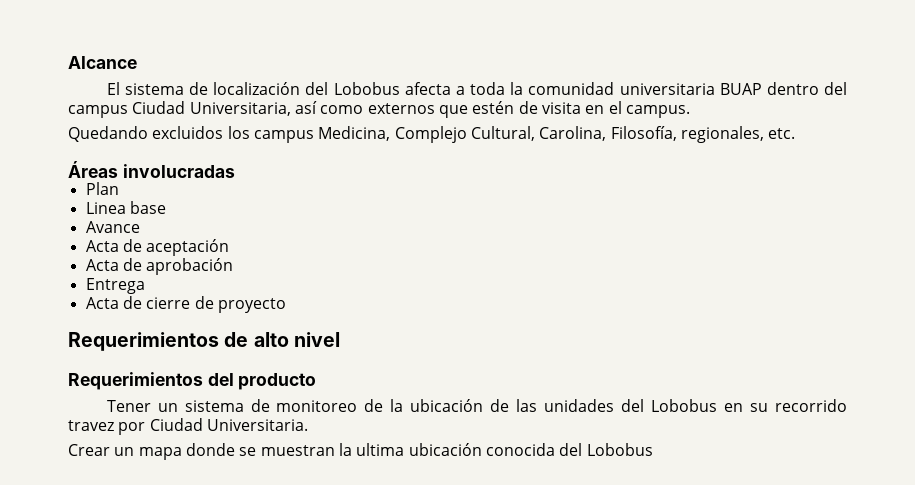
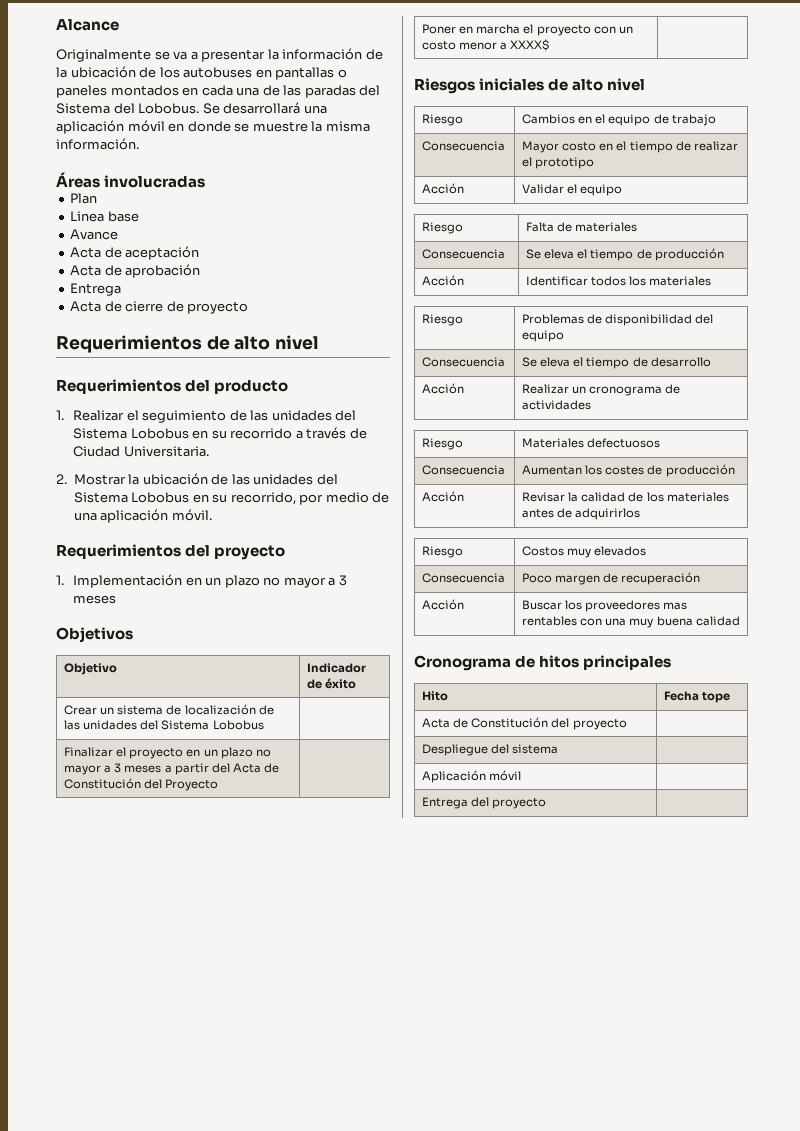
[106,82,847,95] [68,101,690,118] [68,126,796,143] El sistema de localización del Lobobus afecta a toda la comunidad universitaria BUAP dentro del campus Ciudad Universitaria, así como externos que estén de visita en el campus. // Quedando excluidos los campus Medicina, Complejo Cultural, Carolina, Filosofía, regionales, etc. -> [56,48,383,62] [56,66,347,80] [56,85,381,98] [56,102,327,114] [56,120,370,134] [56,138,139,150] Originalmente se va a presentar la información de la ubicación de los autobuses en pantallas o paneles montados en cada una de las paradas del Sistema del Lobobus. Se desarrollará una aplicación móvil en donde se muestre la misma información.
[106,399,384,412] Tener un sistema de monitoreo de -> [56,410,357,423] [72,427,367,439] [72,446,209,457] [56,474,126,485] 1. Realizar el seguimiento de las unidades del Sistema Lobobus en su recorrido a través de Ciudad Universitaria. // 2. Mostrar
[651,399,848,412] [68,418,308,435] [68,443,653,460] Lobobus en su recorrido travez por Ciudad Universitaria. // Crear un mapa donde se muestran la ultima ubicación conocida del Lobobus -> [73,492,390,505] [73,509,212,523] [56,544,286,560] [56,574,347,588] [72,595,116,604] [56,627,133,643] [64,663,118,675] [307,663,367,673] [307,678,357,689] [64,704,274,715] [64,720,264,730] [64,747,271,759] [64,763,279,775] [64,778,219,791] [422,24,633,36] [422,39,551,51] [414,78,646,94] [422,114,464,126] [522,114,716,126] [422,141,506,151] [522,141,738,153] [522,157,595,169] [422,183,465,194] [522,184,623,196] [422,222,464,234] [526,222,638,232] [422,249,506,259] [526,248,724,261] [422,275,465,286] [526,276,712,286] [422,314,464,326] [522,314,714,326] [522,330,565,342] [422,357,506,367] [522,357,711,369] [422,383,465,394] [522,384,681,396] [522,400,592,410] [422,438,464,450] [522,438,661,448] [422,465,506,475] [522,464,735,477] [422,491,465,502] [522,492,729,502] [522,508,641,520] [422,546,464,558] [522,546,647,558] [422,573,506,583] [522,572,701,585] [422,599,465,610] [522,600,688,612] [522,616,740,628] [414,655,672,671] [422,691,449,701] [664,691,731,703] [422,717,627,730] [422,744,559,756] [422,770,522,783] [422,797,547,809] Sistema Lobobus en su recorrido, por medio de una aplicación móvil. // Requerimientos del proyecto // 1. Implementación en un plazo no mayor a 3 meses // Objetivos // Objetivo | Indicador de éxito // Crear un sistema de localización de las unidades del Sistema Lobobus | // Finalizar el proyecto en un plazo no mayor a 3 meses a partir del Acta de Constitución del Proyecto | // Poner en marcha el proyecto con un costo menor a XXXX$ | // Riesgos iniciales de alto nivel // Riesgo | Cambios en el equipo de trabajo // Consecuencia | Mayor costo en el tiempo de realizar el prototipo // Acción | Validar el equipo // Riesgo | Falta de materiales // Consecuencia | Se eleva el tiempo de producción // Acción | Identificar todos los materiales // Riesgo | Problemas de disponibilidad del equipo // Consecuencia | Se eleva el tiempo de desarrollo // Acción | Realizar un cronograma de actividades // Riesgo | Materiales defectuosos // Consecuencia | Aumentan los costes de producción // Acción | Revisar la calidad de los materiales antes de adquirirlos // Riesgo | Costos muy elevados // Consecuencia | Poco margen de recuperación // Acción | Buscar los proveedores mas rentables con una muy buena calidad // Cronograma de hitos principales // Hito | Fecha tope // Acta de Constitución del proyecto | // Despliegue del sistema | // Aplicación móvil | // Entrega del proyecto |

